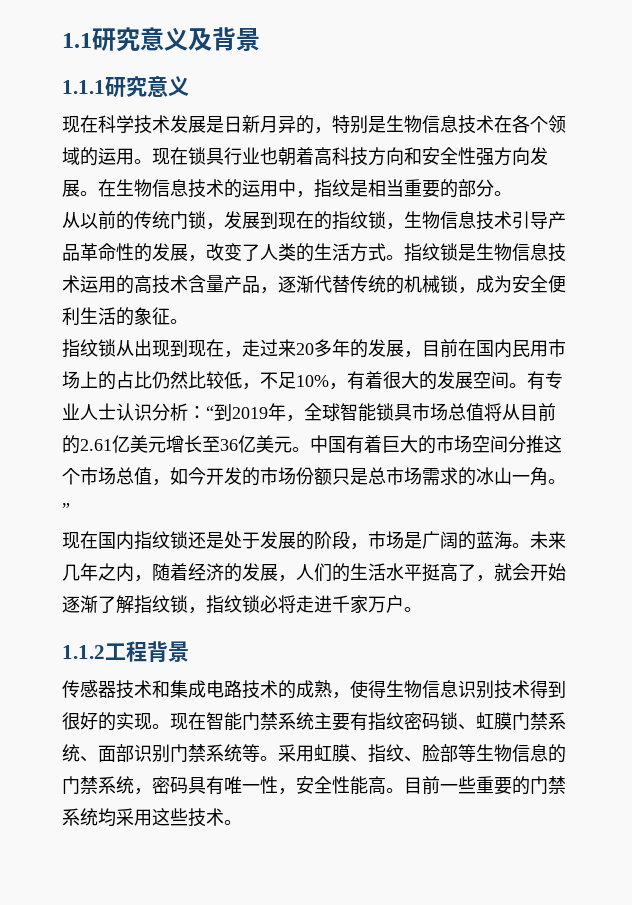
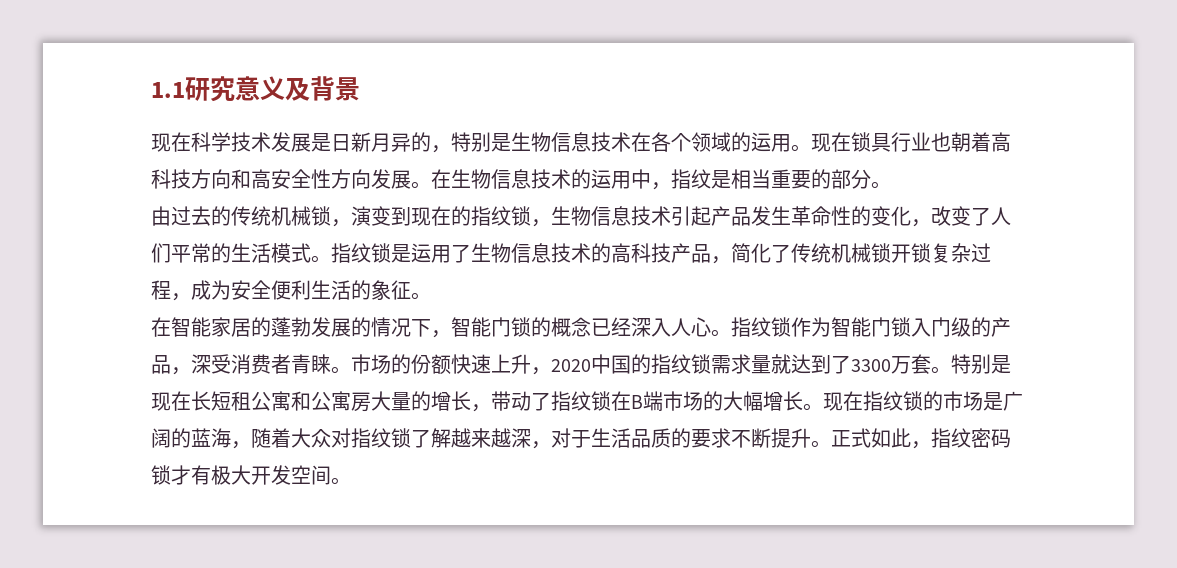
[62,76,189,98] // 1.1.1研究意义 -> (360, 89) none
[422,147,494,166] 安全性强 -> [251,169,331,189] 高安全性
[62,211,260,230] 从以前的传统门锁，发展 -> [151,206,391,227] 由过去的传统机械锁，演变
[530,211,566,229] [62,244,80,261] 导产品 -> [691,206,791,226] 起产品发生
[152,243,188,261] 发展 -> [871,206,911,226] 变化
[278,243,368,262] 类的生活方 -> [151,243,291,263] 们平常的生活模
[476,243,566,262] [62,275,458,294] 生物信息技术运用的高技术含量产品，逐渐代替传统的机械锁 -> [411,243,991,264] [151,280,171,300] 运用了生物信息技术的高科技产品，简化了传统机械锁开锁复杂过程
[62,339,566,358] [62,371,563,390] [62,403,556,422] [62,435,562,454] [62,467,566,486] [62,503,70,515] [62,531,566,550] [62,563,566,582] [62,595,422,614] [62,641,189,663] [62,680,566,699] [62,712,566,731] [62,744,566,763] [62,776,566,795] [62,808,224,827] 指纹锁从出现到现在，走过来20多年的发展，目前在国内民用市场上的占比仍然比较低，不足10%，有着很大的发展空间。有专业人士认识分析：“到2019年，全球智能锁具市场总值将从目前的2.61亿美元增长至36亿美元。中国有着巨大的市场空间分推这个市场总值，如今开发的市场份额只是总市场需求的冰山一角。” // 现在国内指纹锁还是处于发展的阶段，市场是广阔的蓝海。未来几年之内，随着经济的发展，人们的生活水平挺高了，就会开始逐渐了解指纹锁，指纹锁必将走进千家万户。 // 1.1.2工程背景 // 传感器技术和集成电路技术的成熟，使得生物信息识别技术得到很好的实现。现在智能门禁系统主要有指纹密码锁、虹膜门禁系统、面部识别门禁系统等。采用虹膜、指纹、脸部等生物信息的门禁系统，密码具有唯一性，安全性能高。目前一些重要的门禁系统均采用这些技术 -> [151,317,1011,338] [151,354,1011,375] [151,391,1023,412] [151,428,1011,449] [151,465,331,485] 在智能家居的蓬勃发展的情况下，智能门锁的概念已经深入人心。指纹锁作为智能门锁入门级的产品，深受消费者青睐。市场的份额快速上升，2020中国的指纹锁需求量就达到了3300万套。特别是现在长短租公寓和公寓房大量的增长，带动了指纹锁在B端市场的大幅增长。现在指纹锁的市场是广阔的蓝海，随着大众对指纹锁了解越来越深，对于生活品质的要求不断提升。正式如此，指纹密码锁才有极大开发空间

